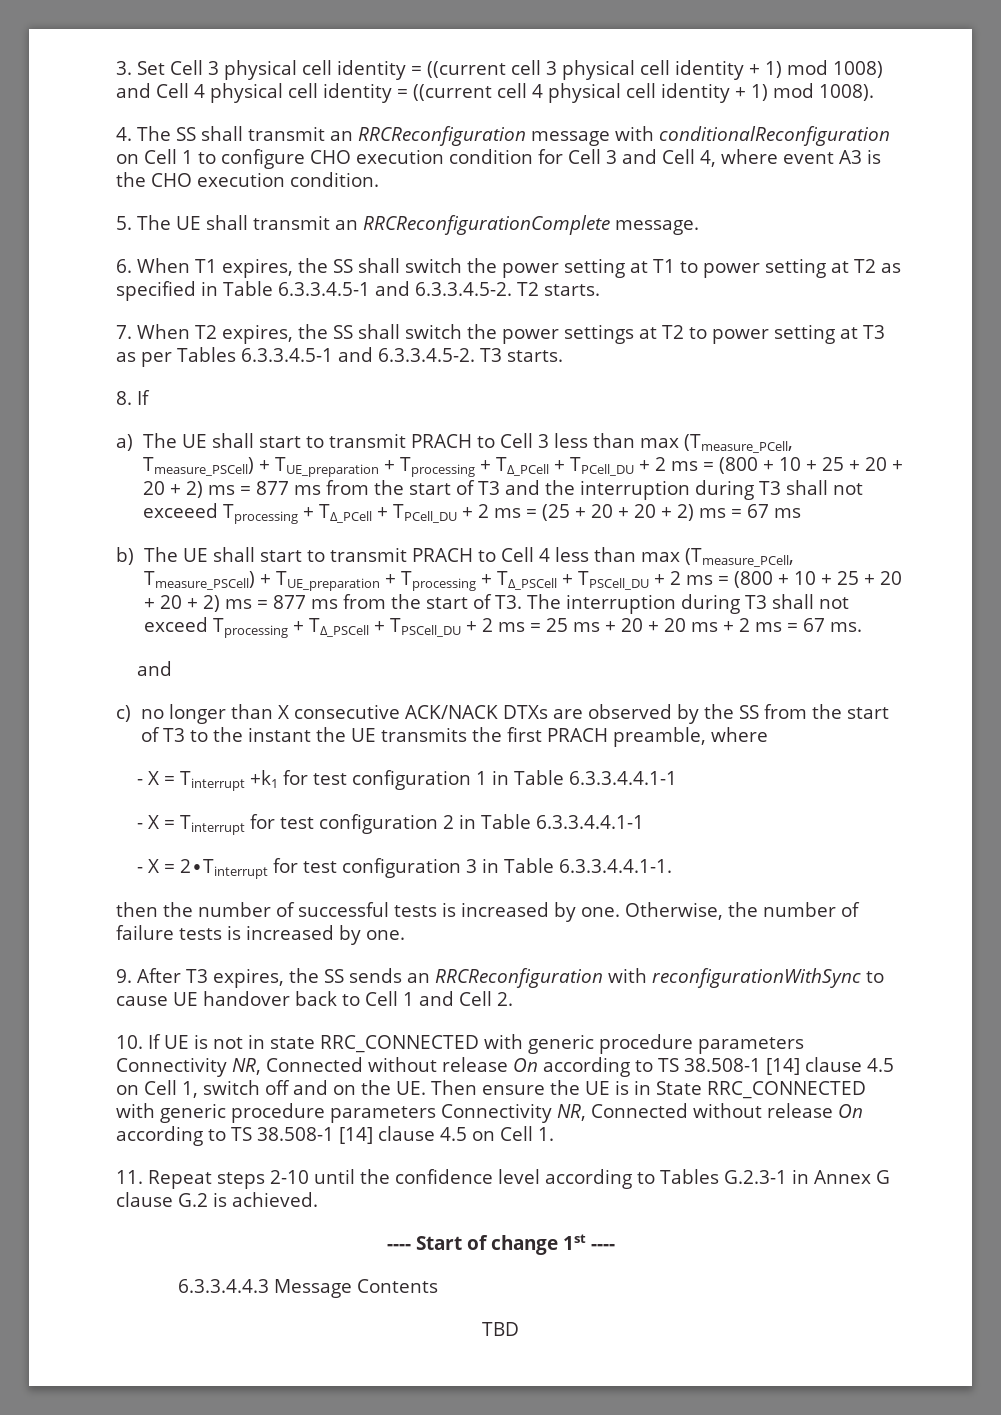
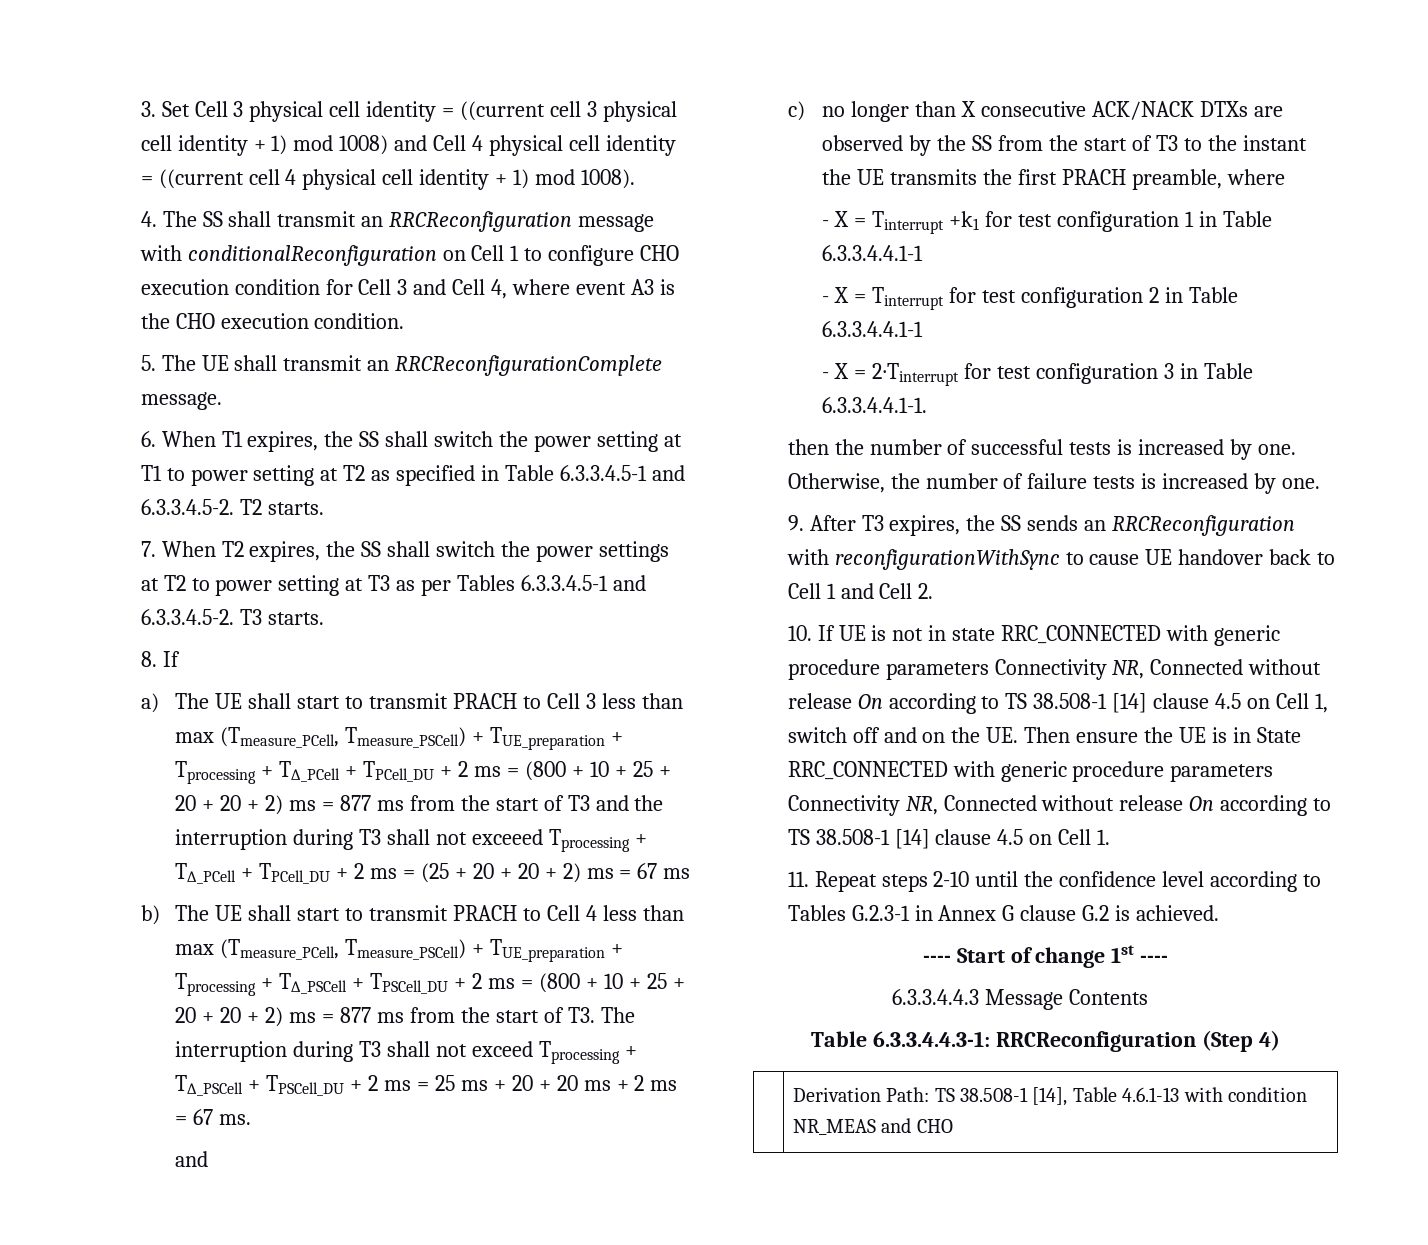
[482,1322,519,1336] TBD -> [811,1030,1280,1052] [792,1087,1307,1106] [792,1118,953,1135] Table 6.3.3.4.4.3-1: RRCReconfiguration (Step 4) // | Derivation Path: TS 38.508-1 [14], Table 4.6.1-13 with condition NR_MEAS and CHO

